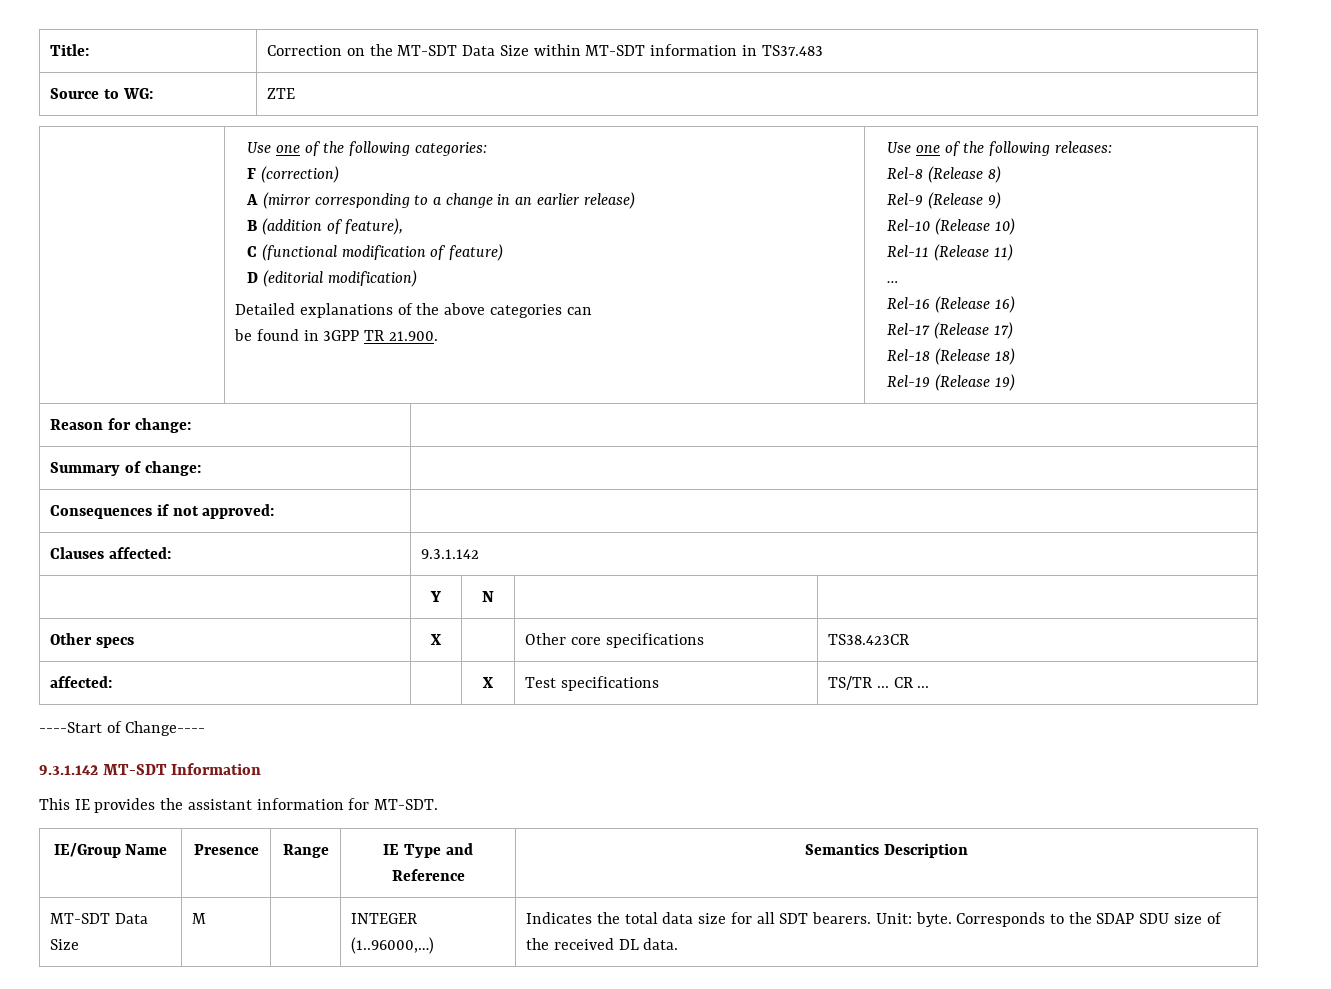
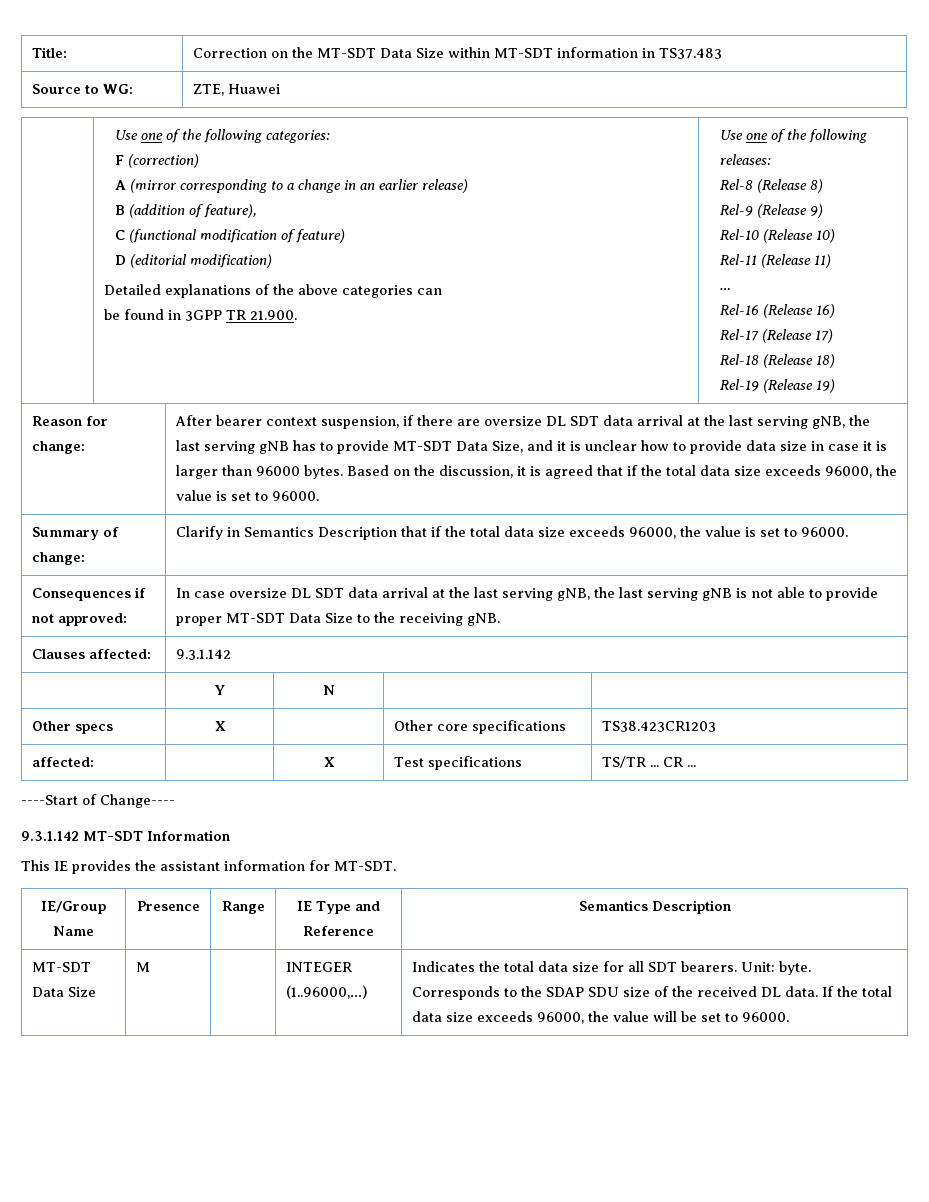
[267,88,296,99] ZTE -> [192,84,280,96] ZTE, Huawei
[50,461,201,476] [50,504,275,519] // Summary of change: | // Consequences if not approved: | -> [174,415,870,429] [175,440,887,454] [175,465,897,479] [175,490,319,501] [31,527,119,540] [31,552,85,565] [175,526,848,540] [31,587,146,601] [31,613,127,626] [175,587,878,601] [175,612,500,626] After bearer context suspension, if there are oversize DL SDT data arrival at the last serving gNB, the last serving gNB has to provide MT-SDT Data Size, and it is unclear how to provide data size in case it is larger than 96000 bytes. Based on the discussion, it is agreed that if the total data size exceeds 96000, the value is set to 96000. // Summary of change: | Clarify in Semantics Description that if the total data size exceeds 96000, the value is set to 96000. // Consequences if not approved: | In case oversize DL SDT data arrival at the last serving gNB, the last serving gNB is not able to provide proper MT-SDT Data Size to the receiving gNB.
[828,634,910,645] TS38.423CR -> [601,721,716,732] TS38.423CR1203
(679, 944) none -> [821,986,892,997] [411,1011,789,1024] If the total data size exceeds 96000, the value will be set to 96000.

